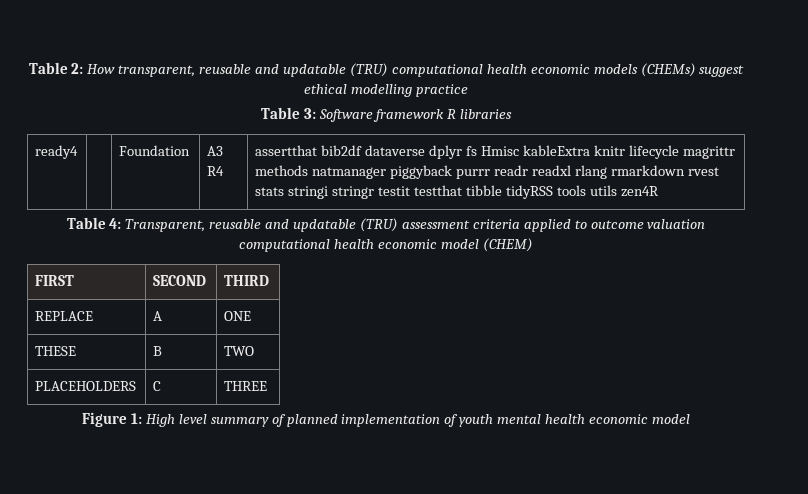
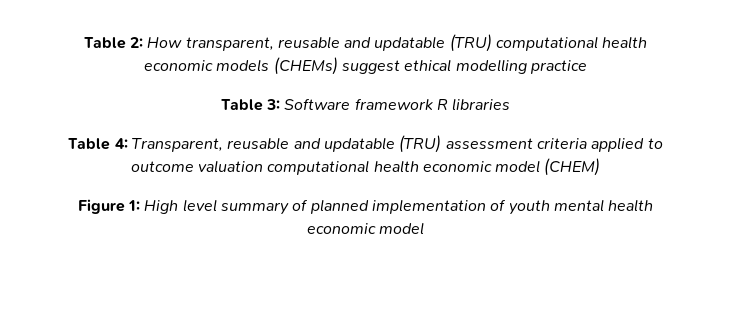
[35,145,79,159] [119,145,191,156] [207,146,224,156] [207,166,225,176] [255,145,735,159] [255,165,719,179] [255,185,659,199] // ready4 | | Foundation | A3 R4 | assertthat bib2df dataverse dplyr fs Hmisc kableExtra knitr lifecycle magrittr methods natmanager piggyback purrr readr readxl rlang rmarkdown rvest stats stringi stringr testit testthat tibble tidyRSS tools utils zen4R -> (511, 104) none
[35,275,75,286] [153,275,207,286] [224,275,270,286] [35,311,94,321] [153,311,163,321] [224,311,252,321] [35,346,77,356] [153,346,163,356] [224,346,255,356] [35,381,137,391] [153,381,162,391] [224,381,268,391] // FIRST | SECOND | THIRD // REPLACE | A | ONE // THESE | B | TWO // PLACEHOLDERS | C | THREE -> (601, 167) none

